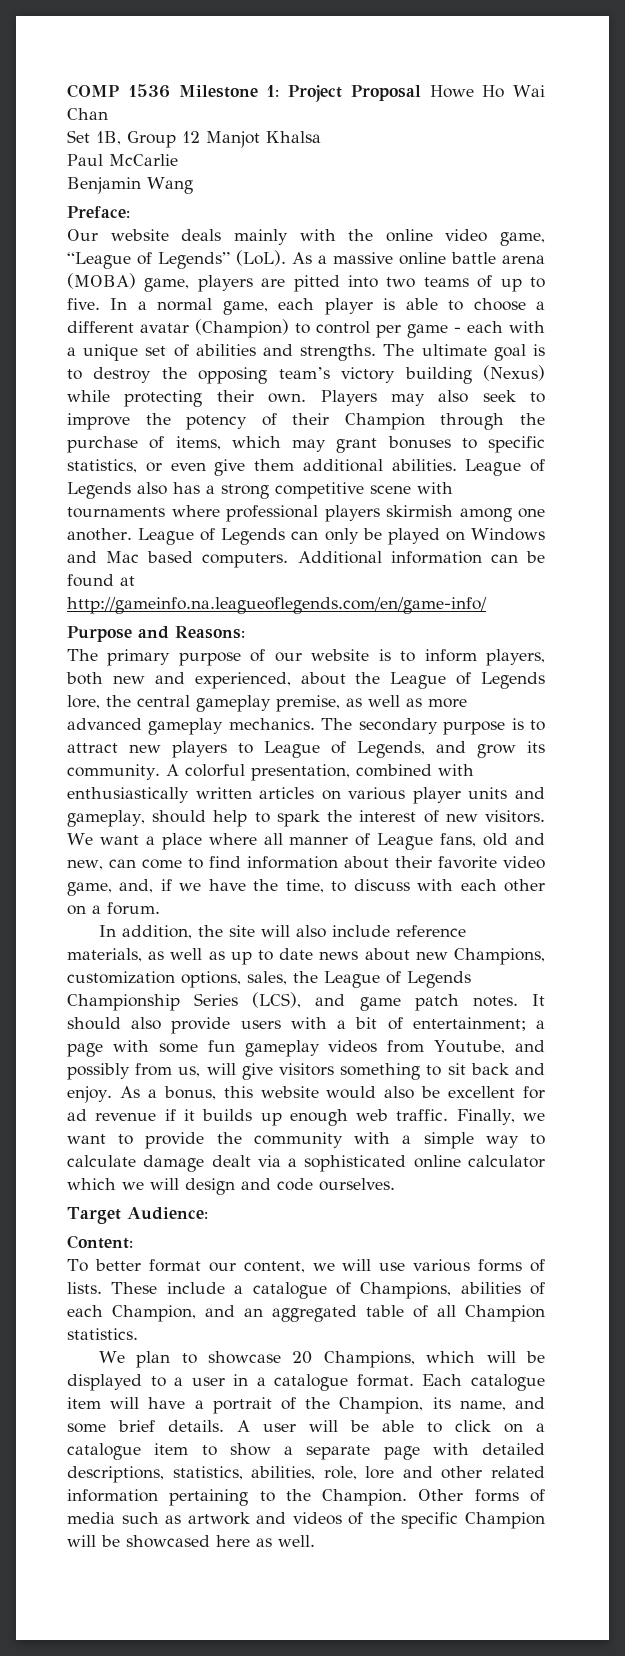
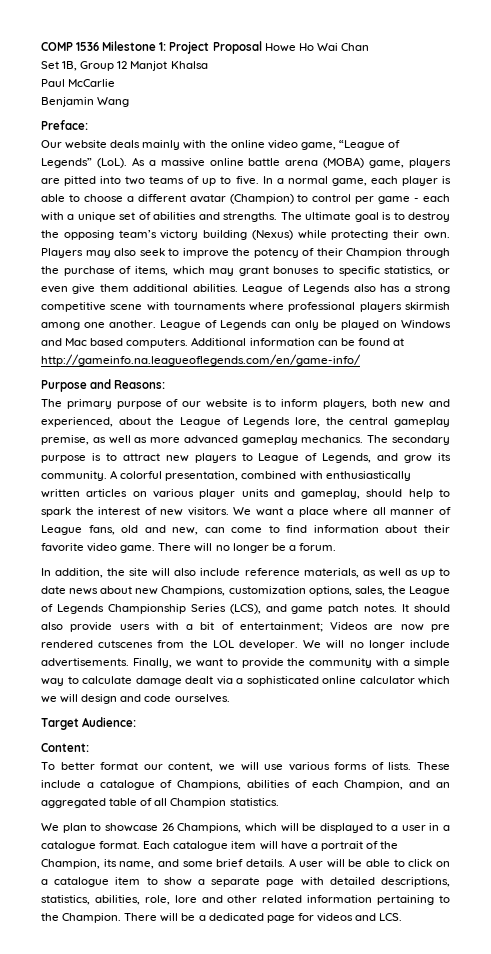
[67,879,545,896] [67,905,86,915] game, and, if we have the time, to discuss with each other on -> [120,543,286,553] game. There will no longer be
[536,1020,545,1029] [67,1040,545,1057] [67,1063,545,1080] [67,1086,545,1103] [67,1109,449,1126] a page with some fun gameplay videos from Youtube, and possibly from us, will give visitors something to sit back and enjoy. As a bonus, this website would also be excellent for ad revenue if it builds up enough web traffic. -> [330,622,450,632] [41,640,450,650] [41,658,129,667] Videos are now pre rendered cutscenes from the LOL developer. We will no longer include advertisements.
[292,1351,313,1364] 20 -> [161,823,174,831] 26
[418,1489,545,1502] [67,1512,545,1529] [67,1535,315,1548] Other forms of media such as artwork and videos of the specific Champion will be showcased here as well. -> [124,913,403,923] There will be a dedicated page for videos and LCS.

